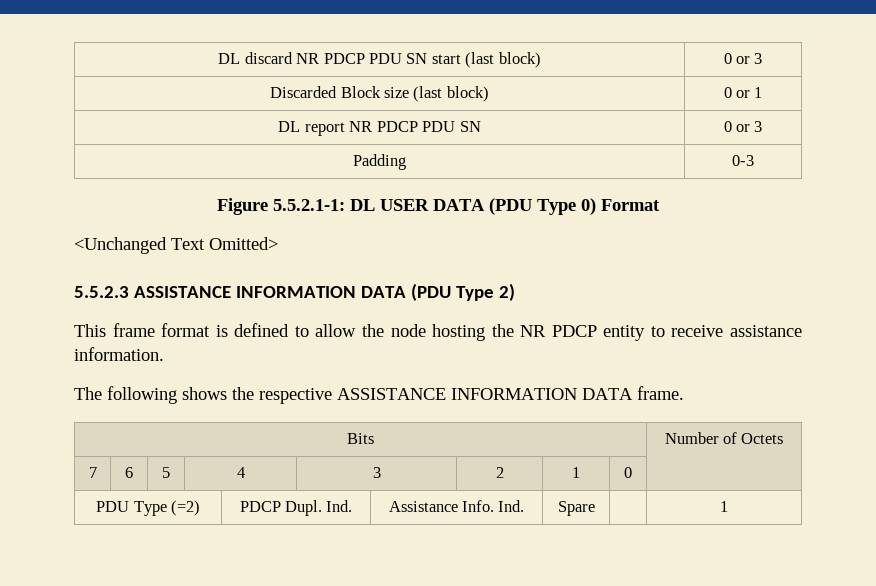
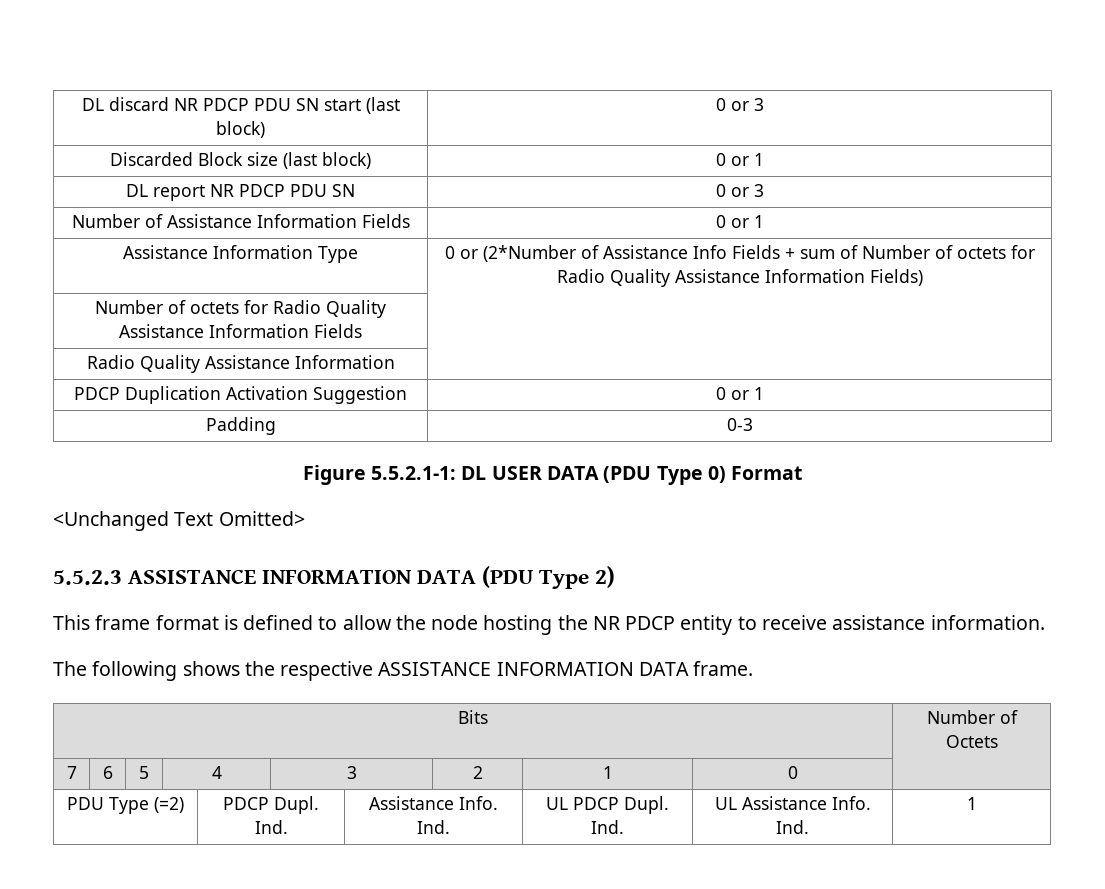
(763, 126) none -> [71,214,410,228] [715,215,764,228] [123,245,358,263] [444,245,1035,262] [556,269,923,287] [95,300,386,318] [119,324,362,338] [86,355,395,373] [74,386,407,404] [715,387,764,400] // Number of Assistance Information Fields | 0 or 1 // Assistance Information Type | 0 or (2*Number of Assistance Info Fields + sum of Number of octets for Radio Quality Assistance Information Fields) // Number of octets for Radio Quality Assistance Information Fields | // Radio Quality Assistance Information | // PDCP Duplication Activation Suggestion | 0 or 1
[557,501,595,516] Spare | -> [546,796,669,814] [591,820,624,834] [714,796,871,810] [776,820,809,834] UL PDCP Dupl. Ind. | UL Assistance Info. Ind.

